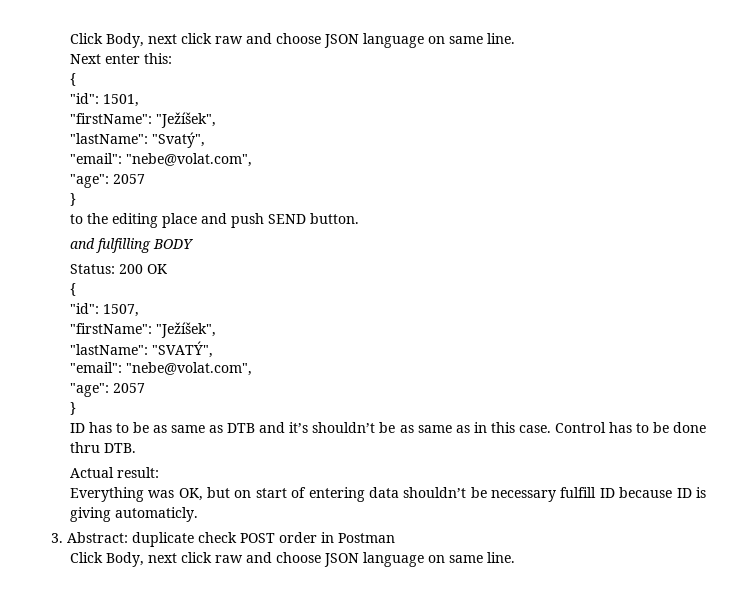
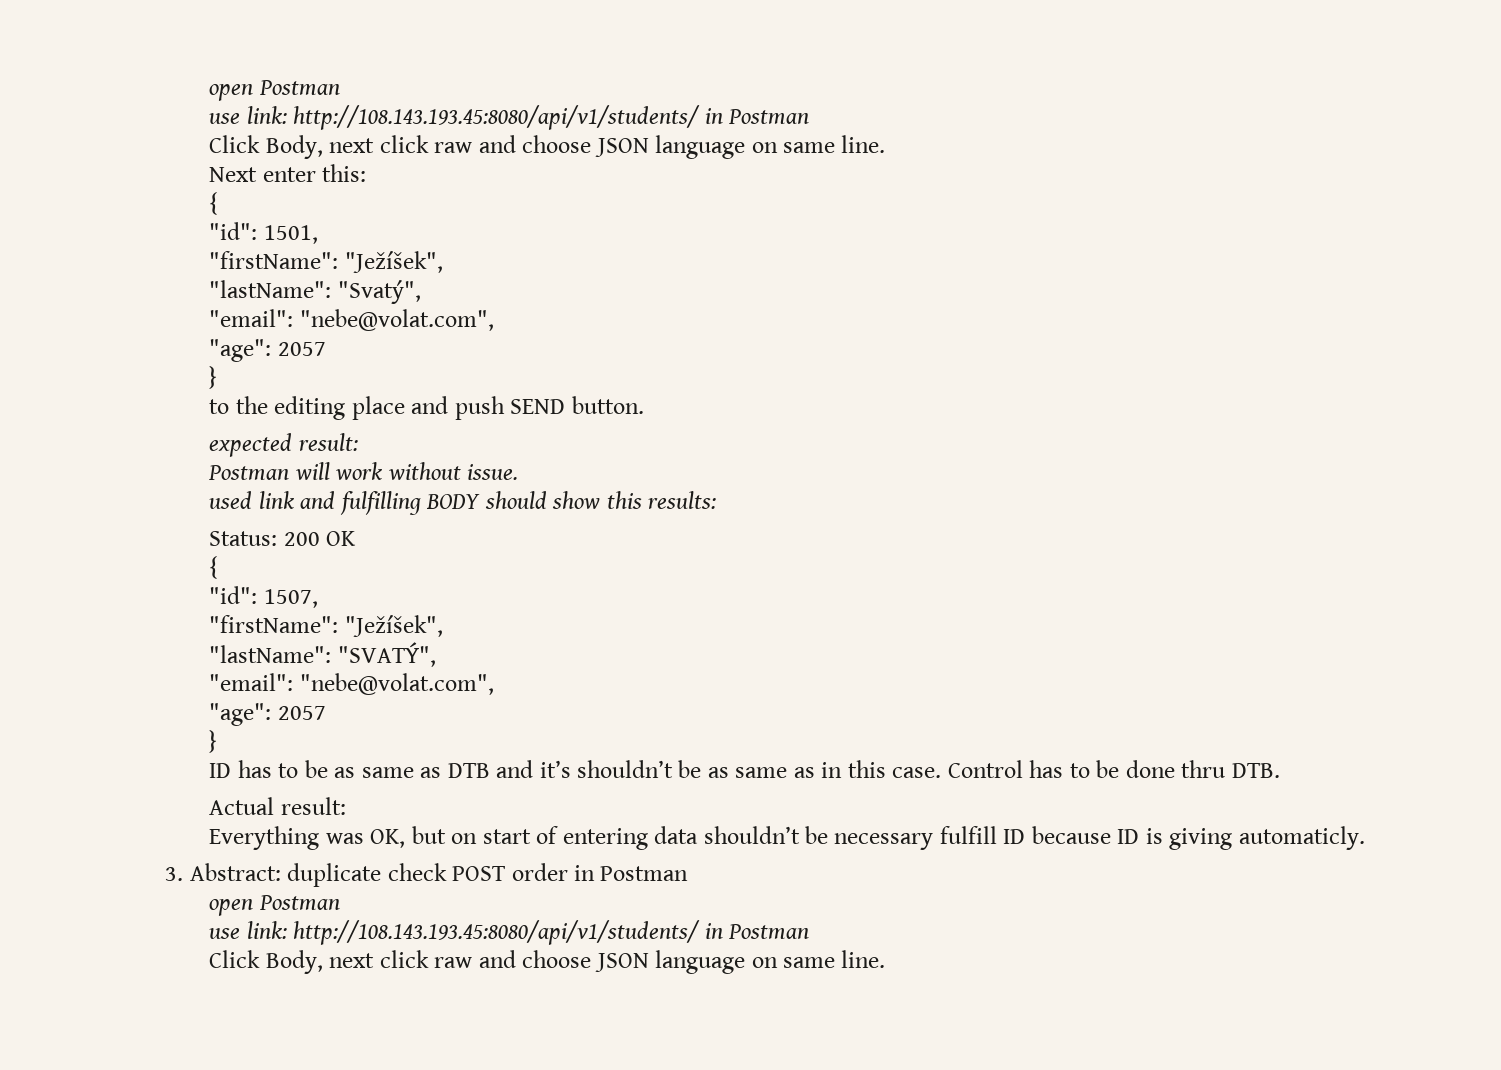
(69, 38) none -> [209,80,340,101] [209,105,810,130] open Postman // use link: http://108.143.193.45:8080/api/v1/students/ in Postman //
(359, 218) none -> [209,433,358,457] [208,462,519,480] [209,491,294,509] expected result: // Postman will work without issue. // used link
(194, 244) none -> [484,491,717,509] should show this results:
(396, 538) none -> [209,895,340,916] [209,920,810,945] // open Postman // use link: http://108.143.193.45:8080/api/v1/students/ in Postman

